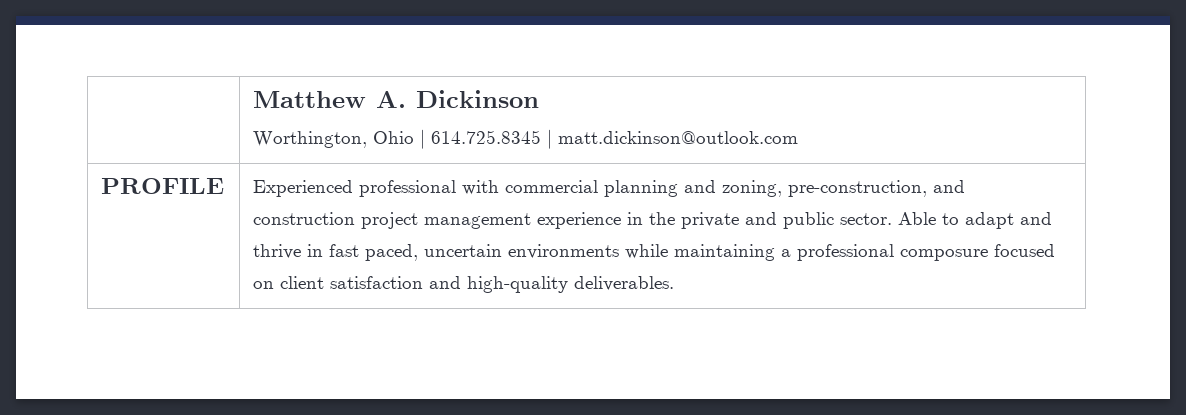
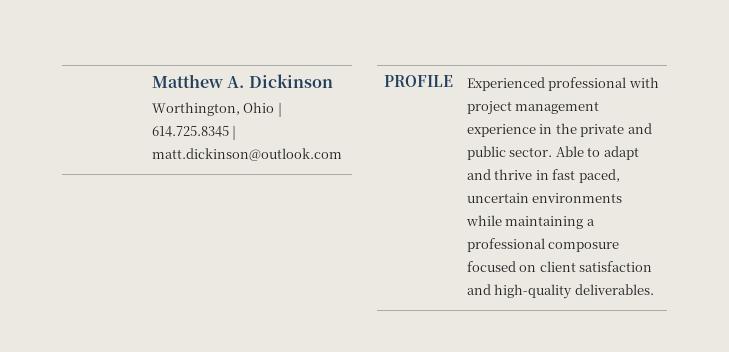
[505,180,966,197] [253,212,356,225] commercial planning and zoning, pre-construction, and construction -> (659, 82) none

